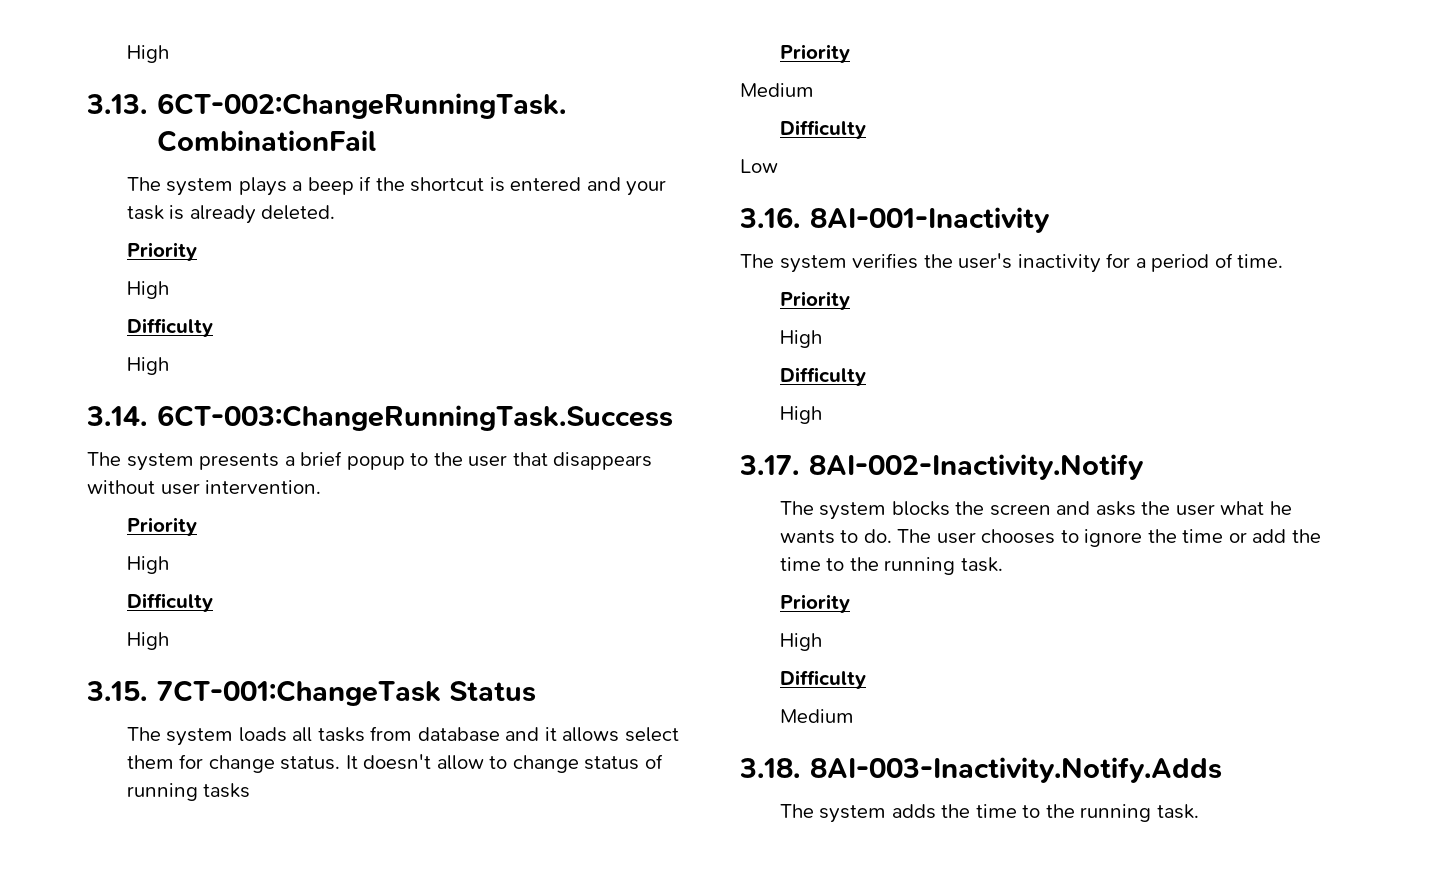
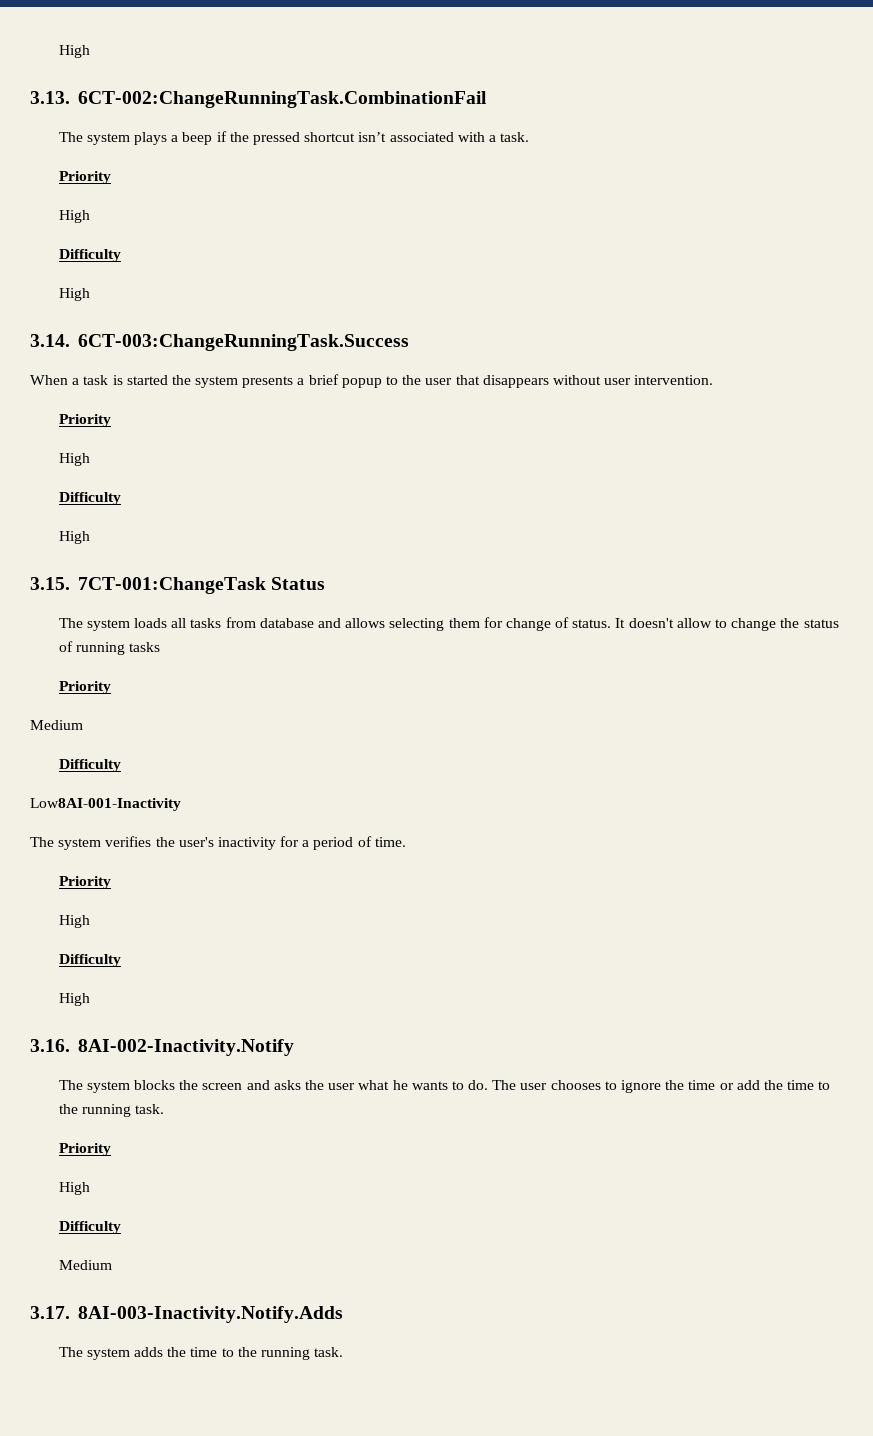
[410,177,667,196] [126,205,336,224] shortcut is entered and your task is already deleted. -> [252,132,530,145] pressed shortcut isn’t associated with a task.
[87,452,121,466] The -> [30,375,191,385] When a task is started the
[544,727,679,742] it allows select -> [345,618,445,631] allows selecting
(275, 764) none -> [555,617,570,628] of
(579, 764) none -> [780,618,800,628] the
[740,159,778,173] [739,207,1051,233] Low // 3.16. 8AI-001-Inactivity -> [30,798,181,811] Low8AI-001-Inactivity
[739,455,799,475] 3.17. -> [30,1039,70,1052] 3.16.
[739,758,800,778] 3.18. -> [30,1306,70,1319] 3.17.

